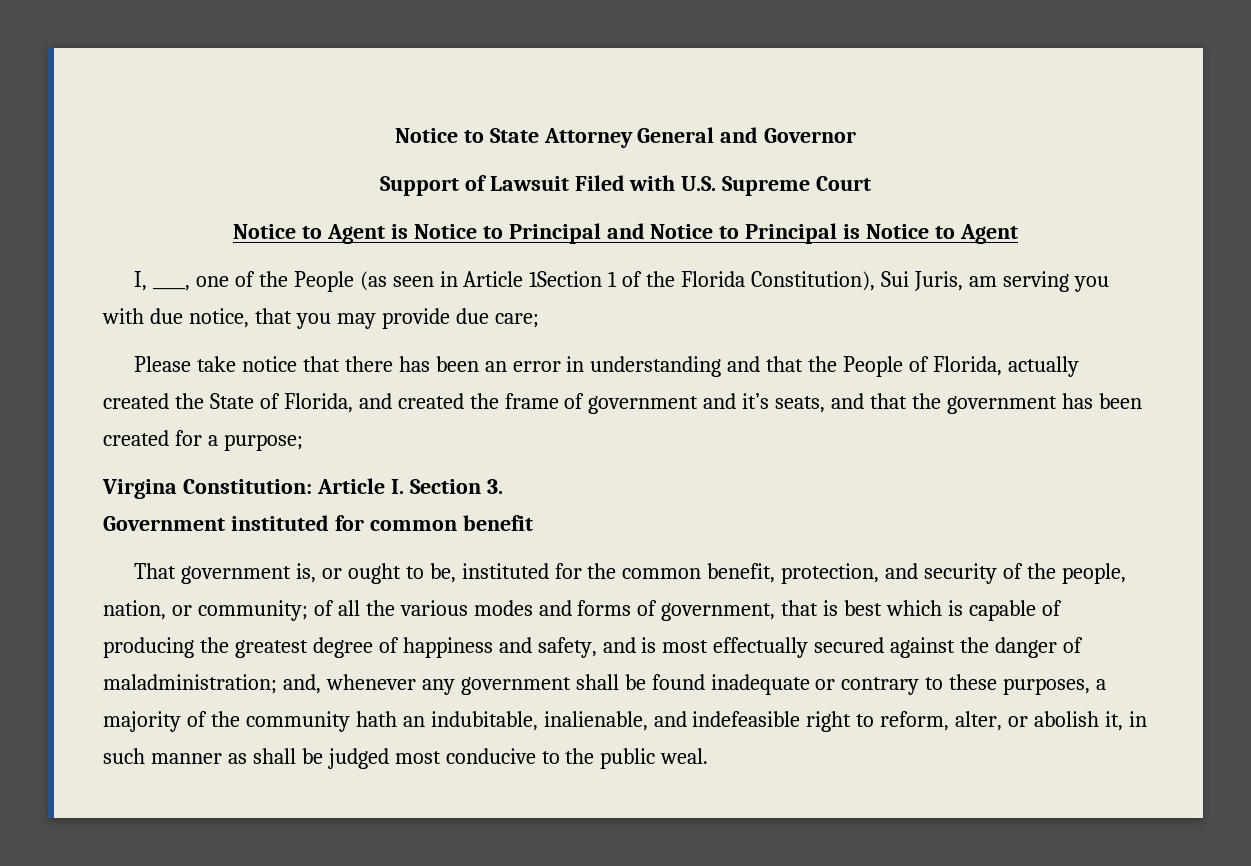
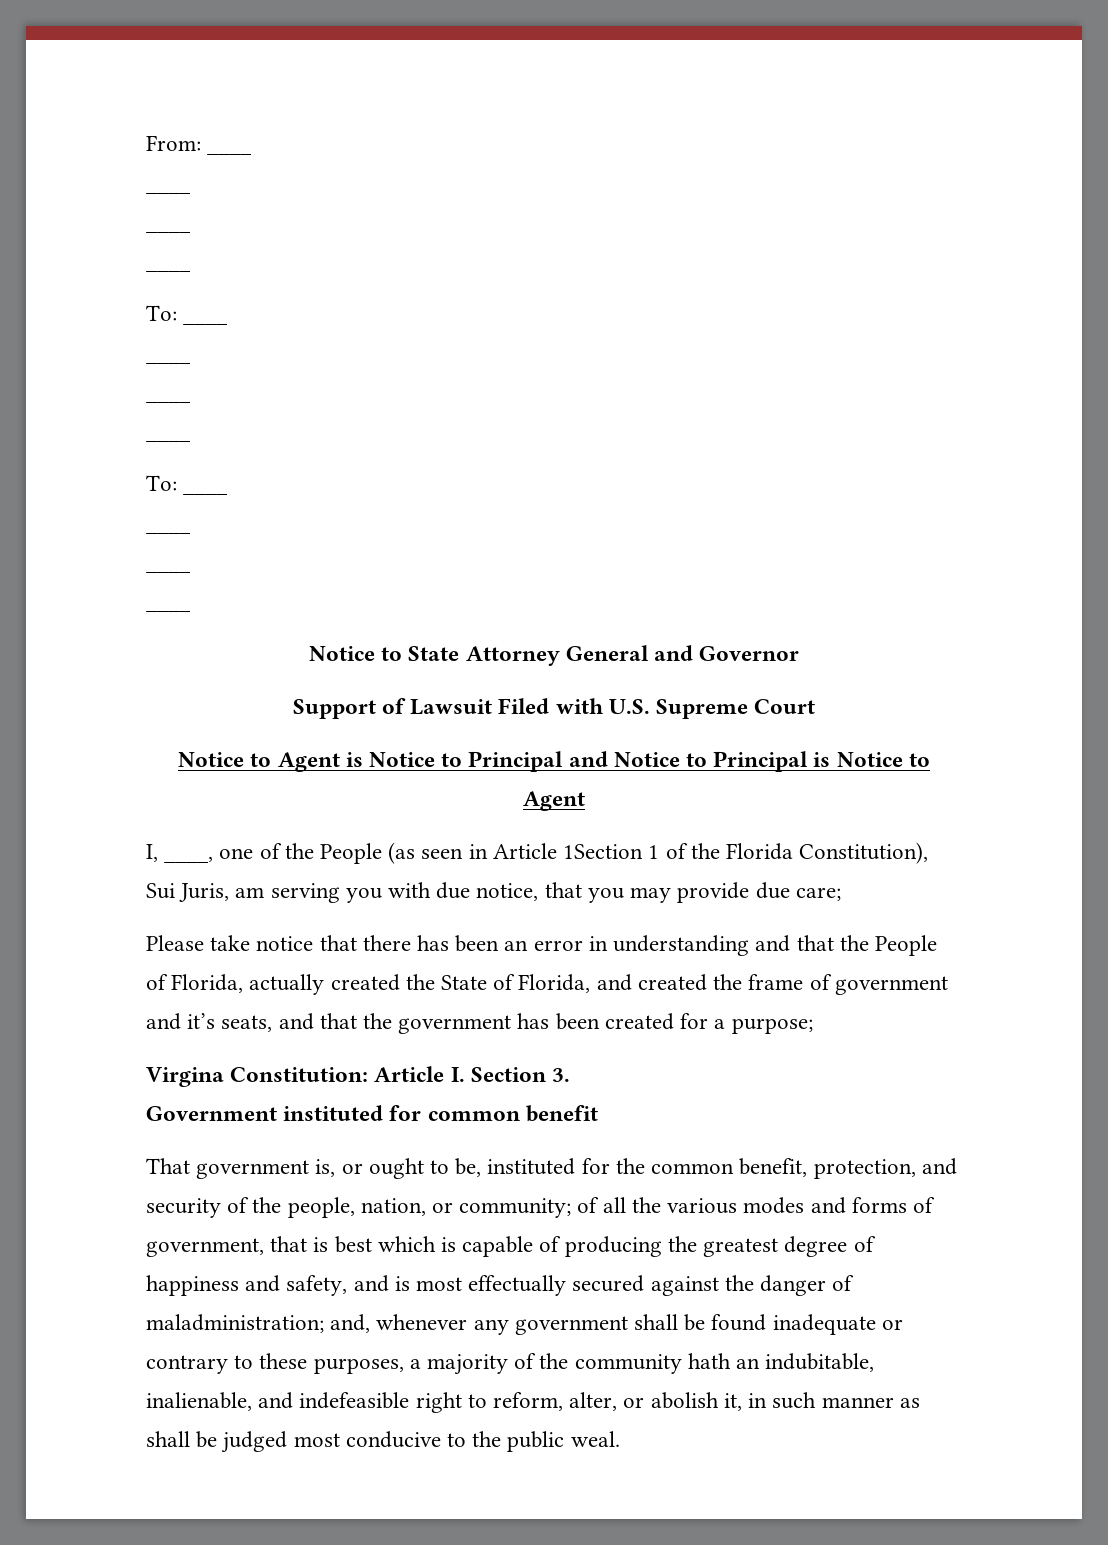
(394, 135) none -> [146,135,201,151] [207,151,253,155] [146,190,191,194] [146,229,191,233] [146,268,191,272] [146,305,177,321] [183,321,229,325] [146,360,191,364] [146,399,191,403] [146,438,191,442] [146,475,177,491] [183,491,229,495] [146,530,191,534] [146,569,191,573] [146,608,191,612] From: ____ // ____ // ____ // ____ // To: ____ // ____ // ____ // ____ // To: ____ // ____ // ____ // ____ //

